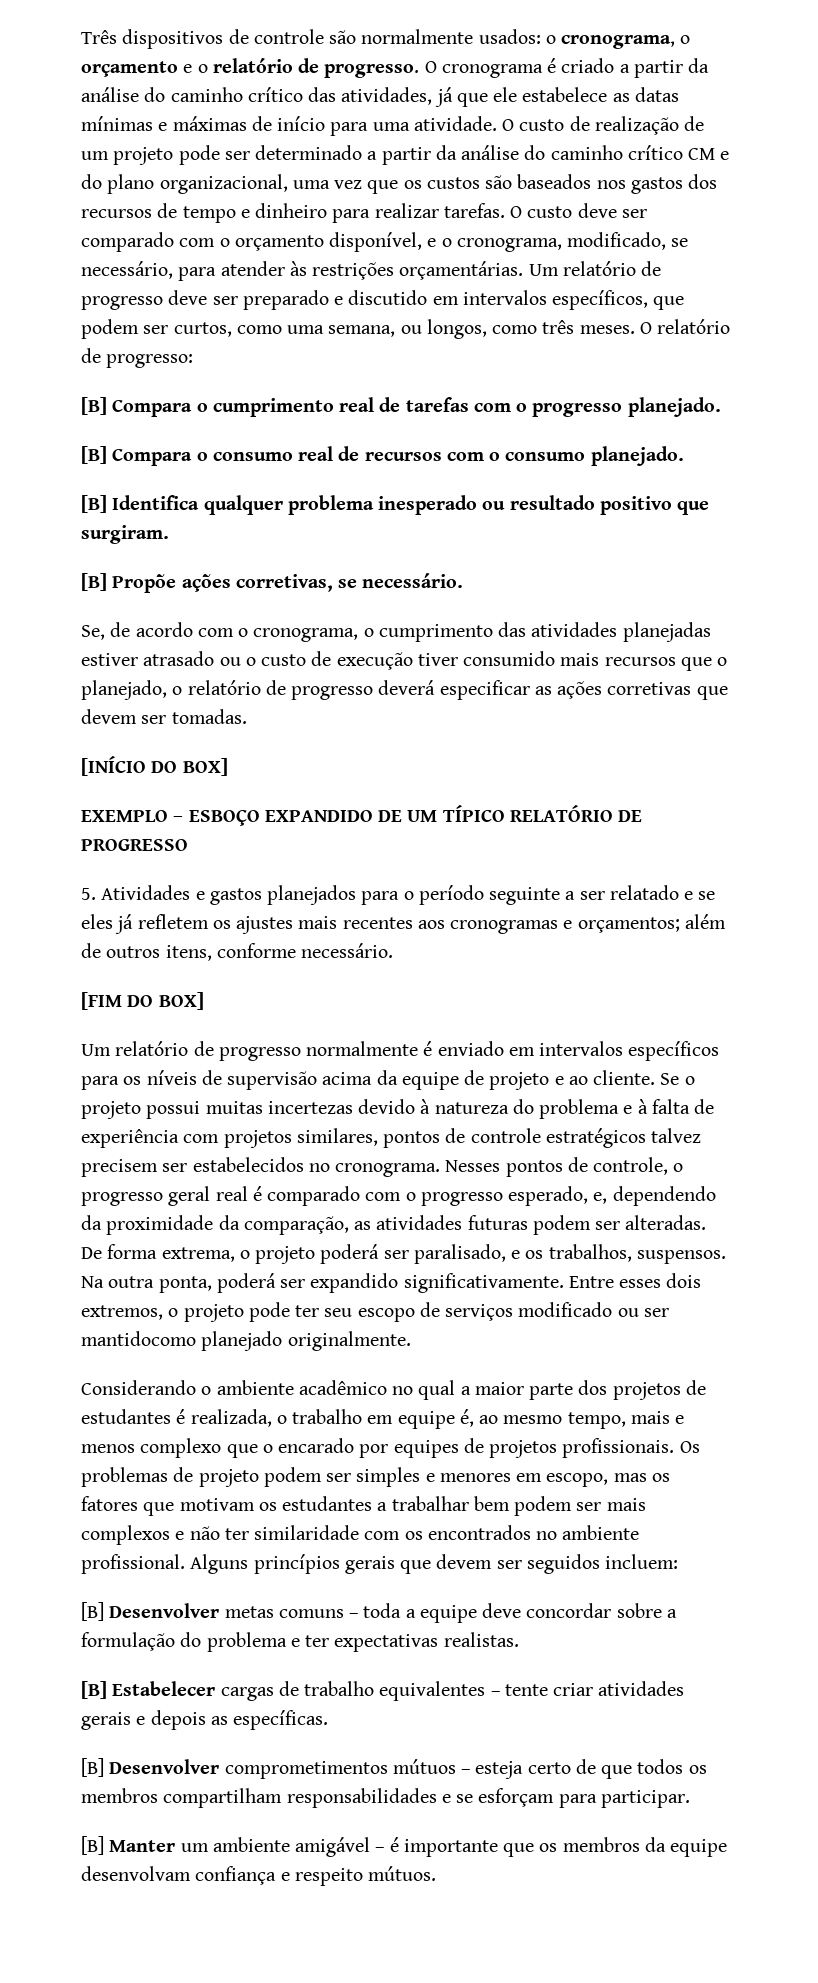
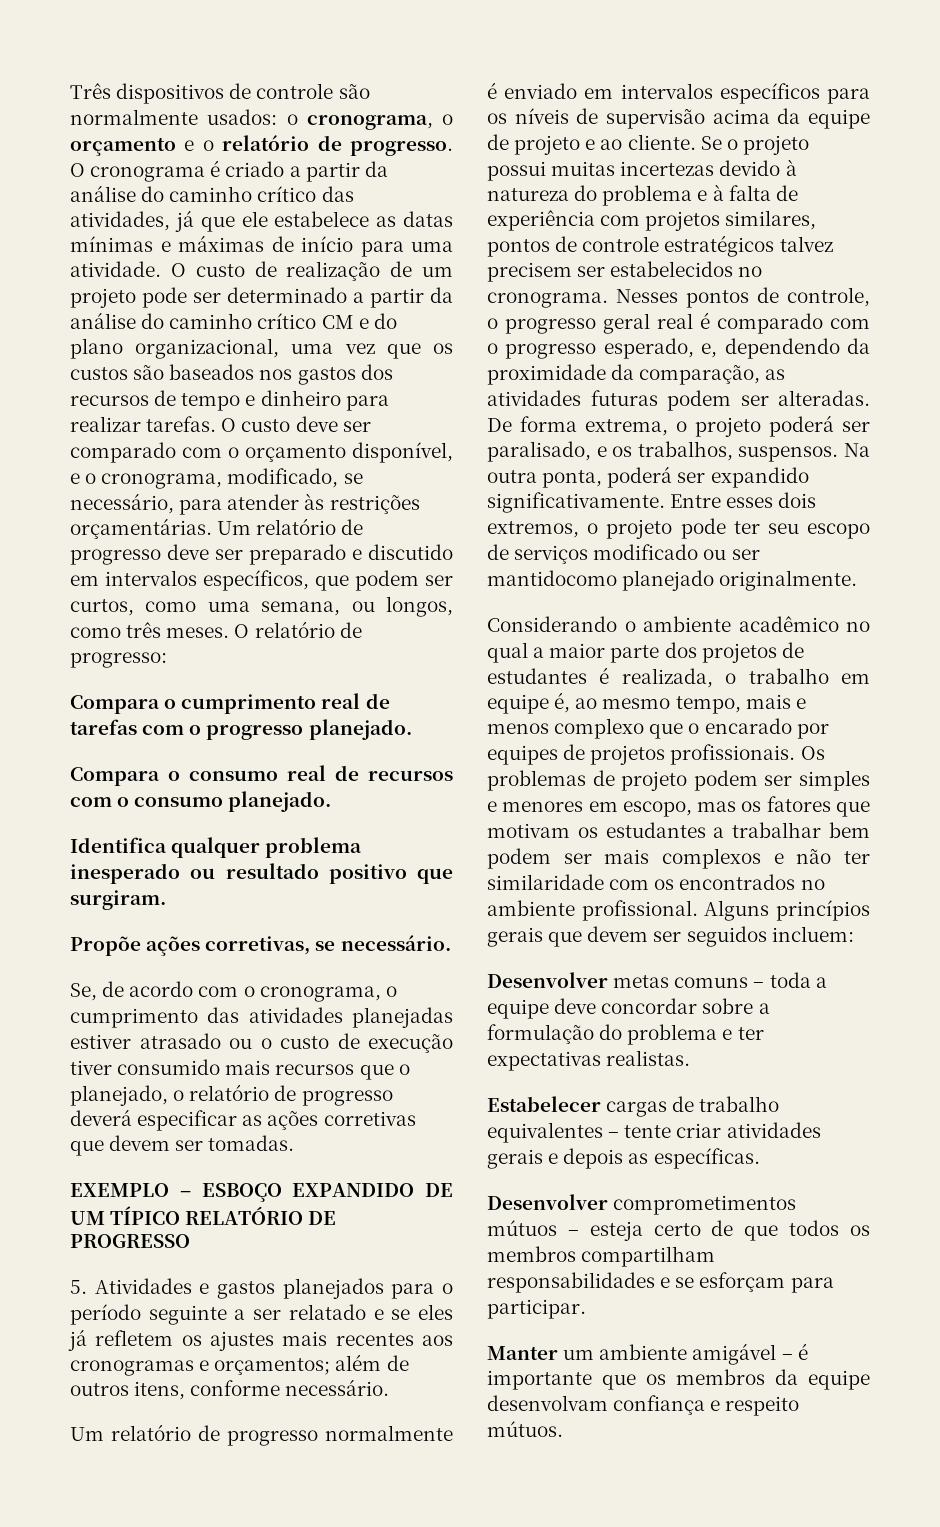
[81,397,107,415] [B] -> (167, 660) none
[81,446,107,464] [B] -> (412, 729) none
[81,495,107,513] [B] -> (332, 801) none
[81,573,107,591] [B] -> (166, 900) none
[81,755,228,776] // [INÍCIO DO BOX] -> (295, 1143) none
[81,992,204,1010] // [FIM DO BOX] -> (390, 1387) none
[81,1602,104,1621] [B] -> (854, 934) none
[81,1681,107,1699] [B] -> (691, 1058) none
[81,1758,104,1777] [B] -> (760, 1158) none
[81,1836,104,1855] [B] -> (586, 1309) none

